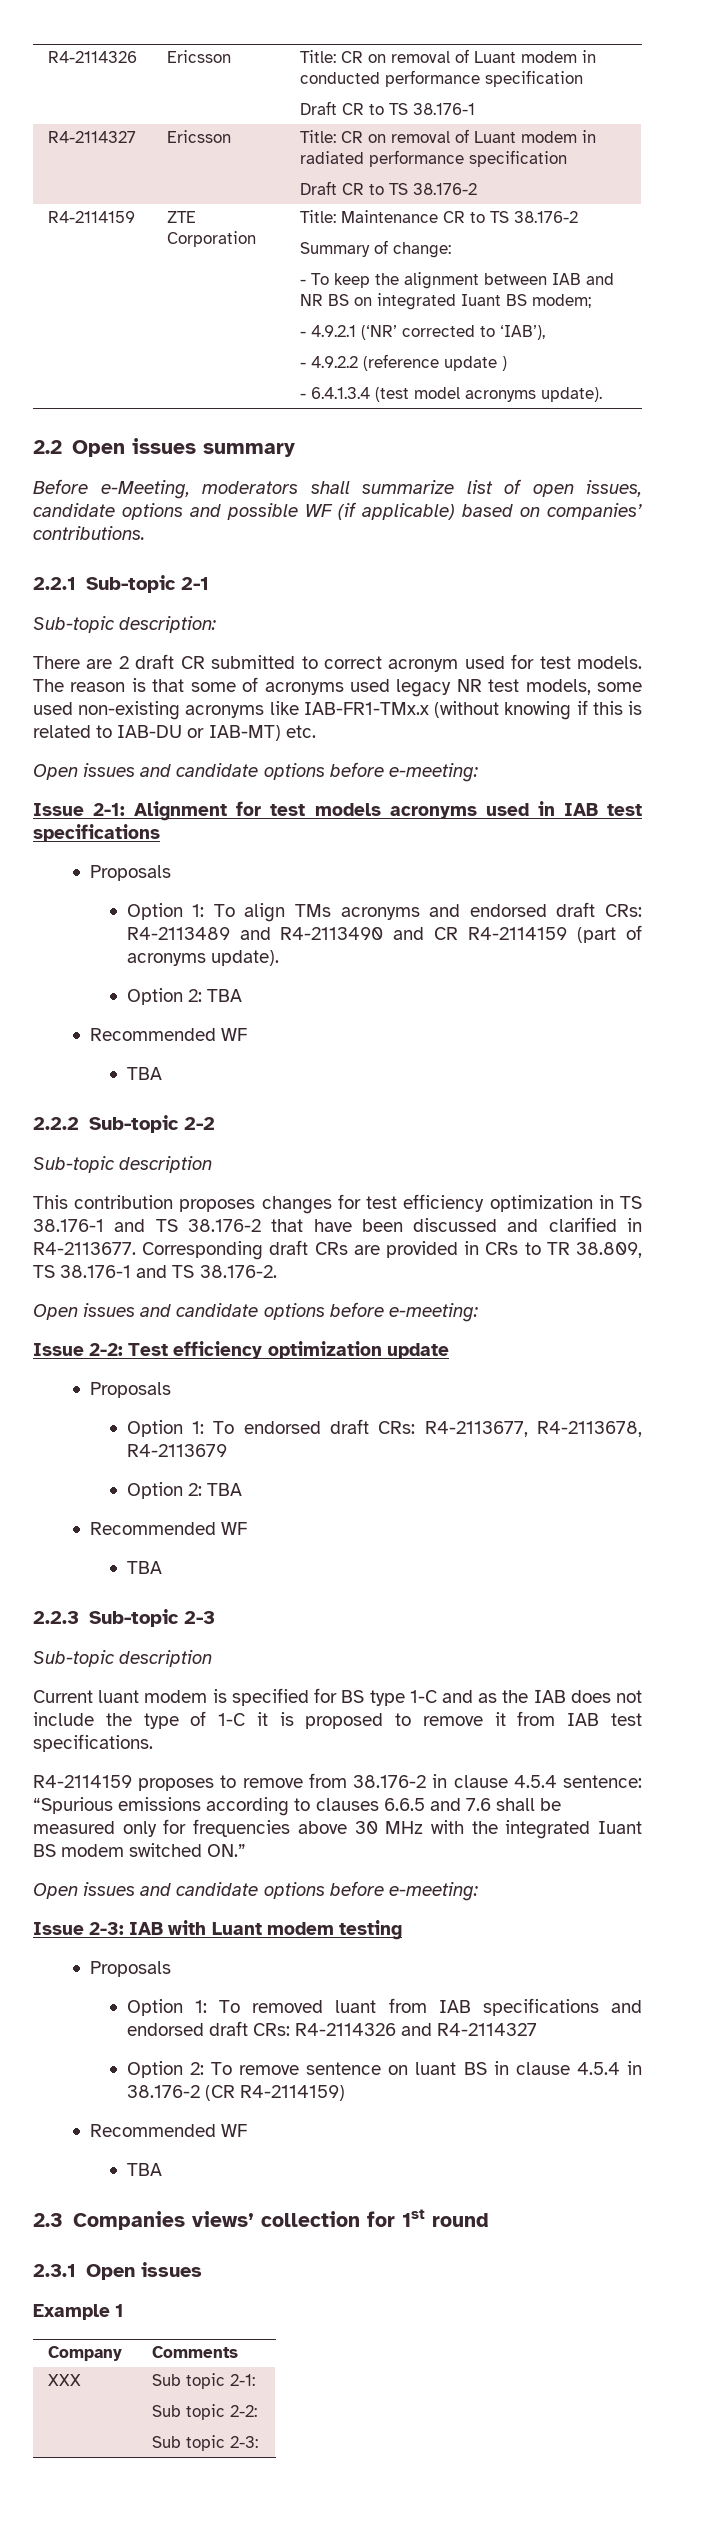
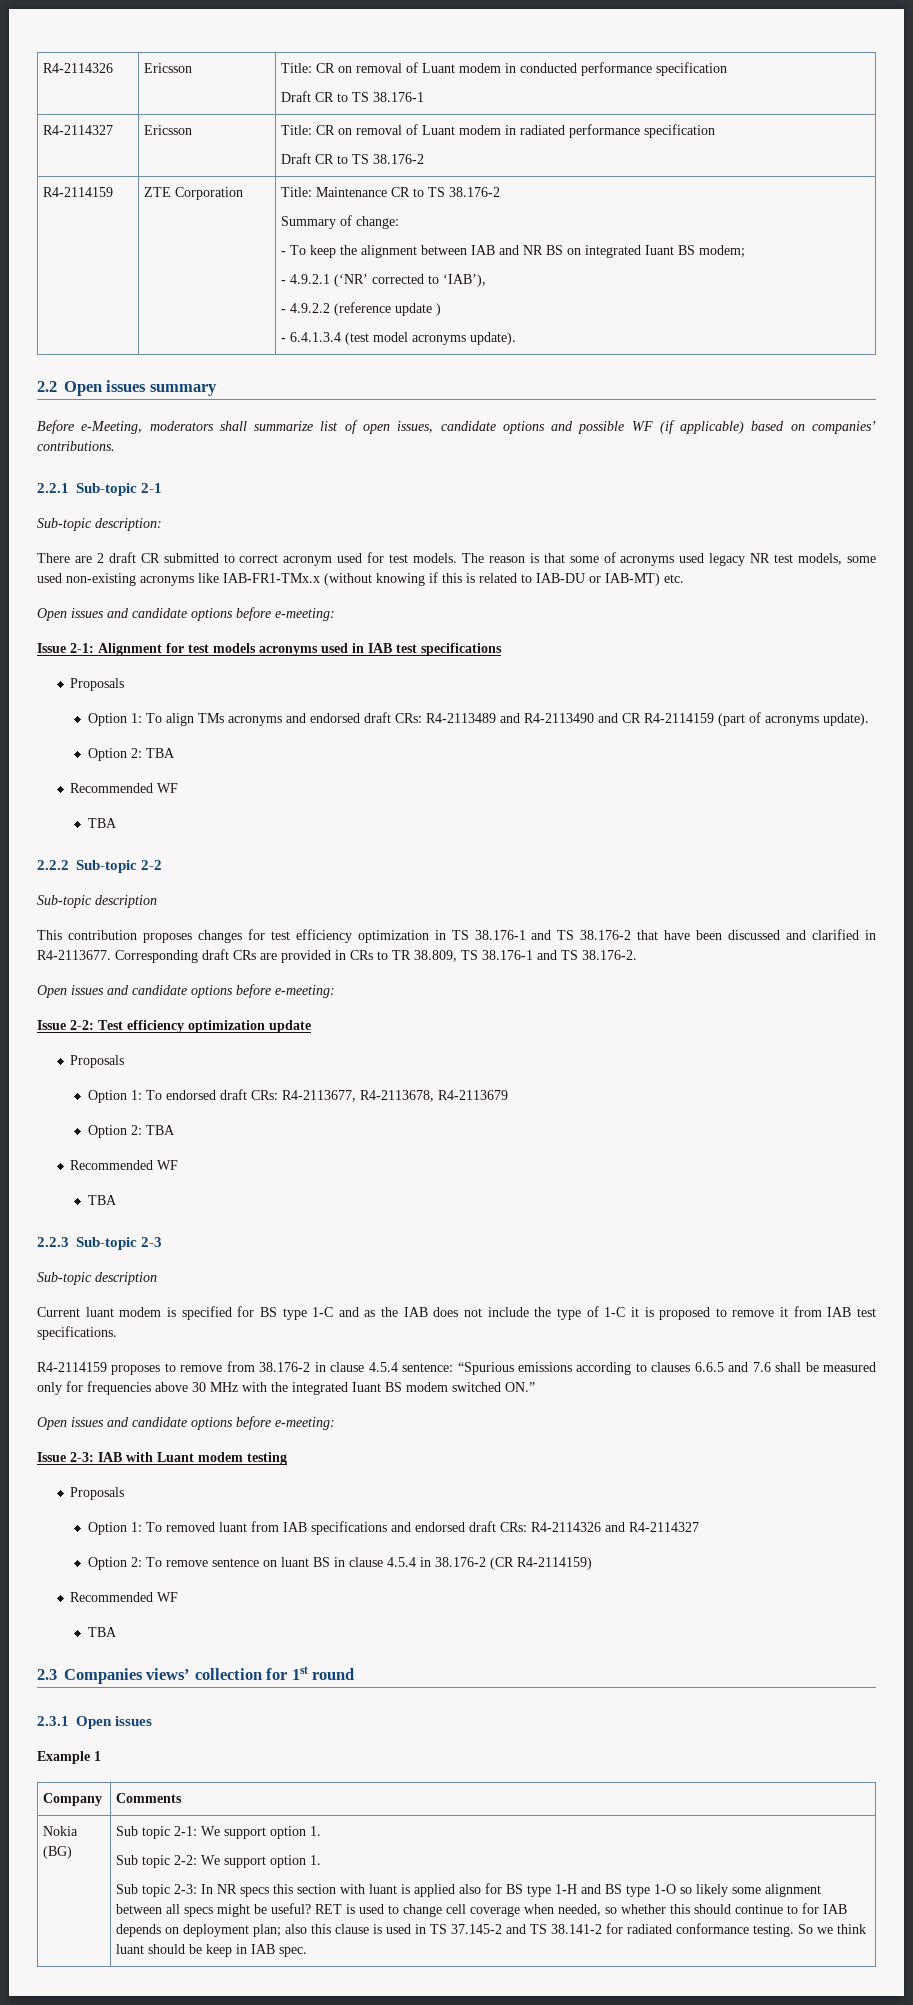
[47,2374,81,2386] XXX -> [42,1826,78,1836] [42,1846,72,1859] Nokia (BG)
(255, 2380) none -> [200,1826,321,1839] We support option 1.
(257, 2411) none -> [200,1855,321,1868] We support option 1.
(258, 2442) none -> [200,1883,821,1897] [115,1903,847,1917] [115,1923,866,1937] [115,1944,307,1957] In NR specs this section with luant is applied also for BS type 1-H and BS type 1-O so likely some alignment between all specs might be useful? RET is used to change cell coverage when needed, so whether this should continue to for IAB depends on deployment plan; also this clause is used in TS 37.145-2 and TS 38.141-2 for radiated conformance testing. So we think luant should be keep in IAB spec.

